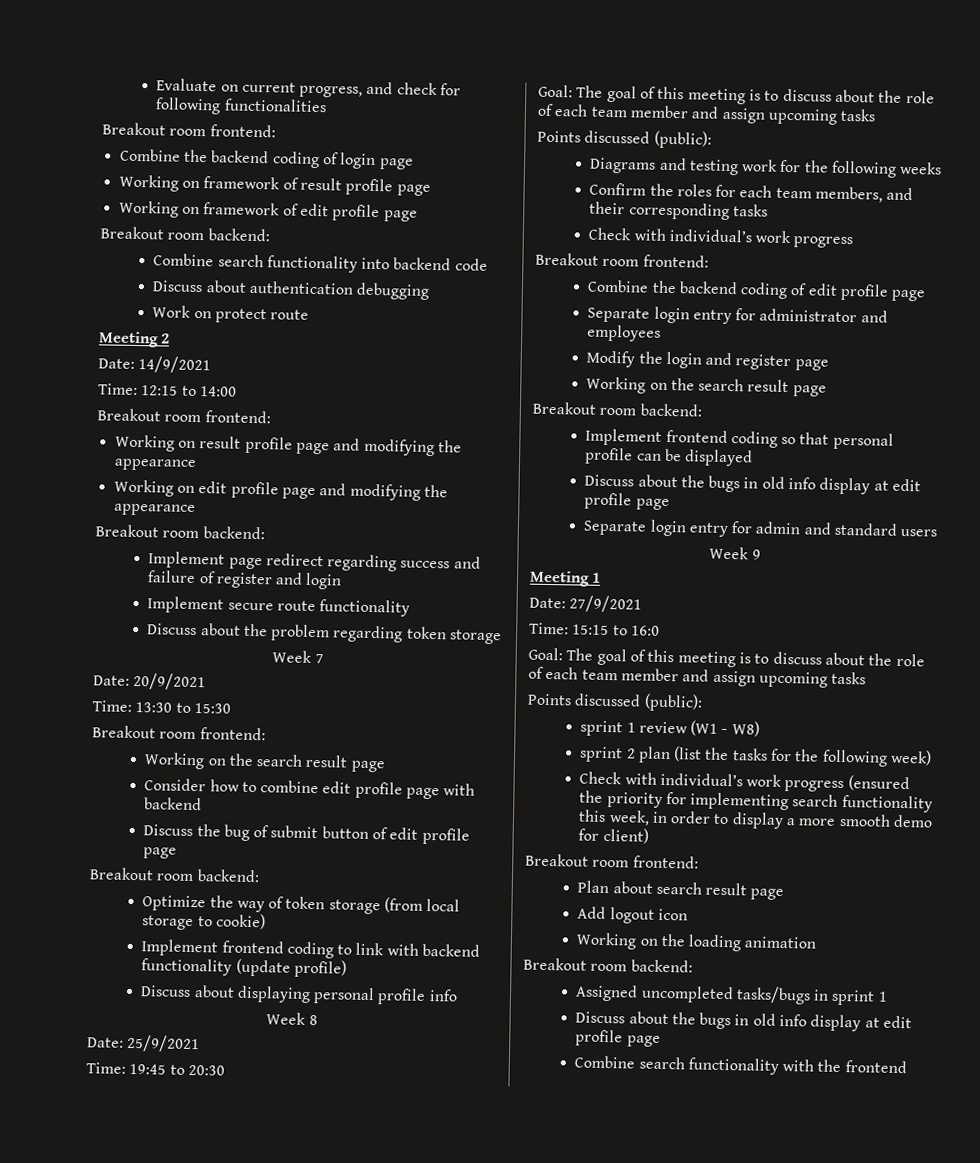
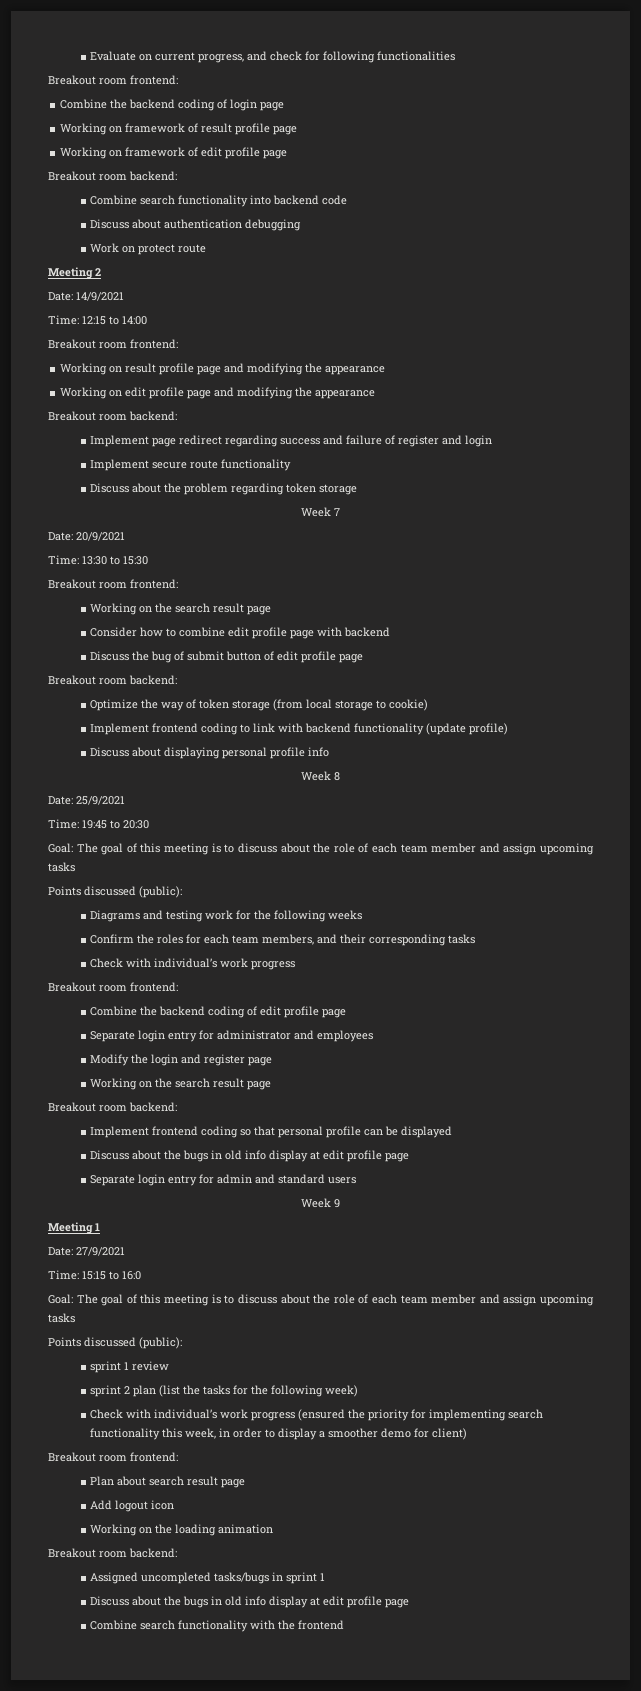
[690,720,760,737] (W1 - W8) -> (170, 1366) none
[798,813,891,827] more smooth -> [328,1428,379,1438] smoother

